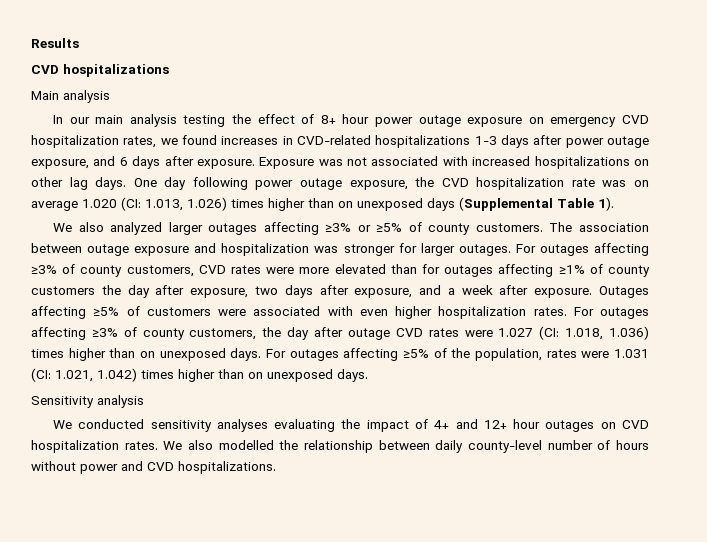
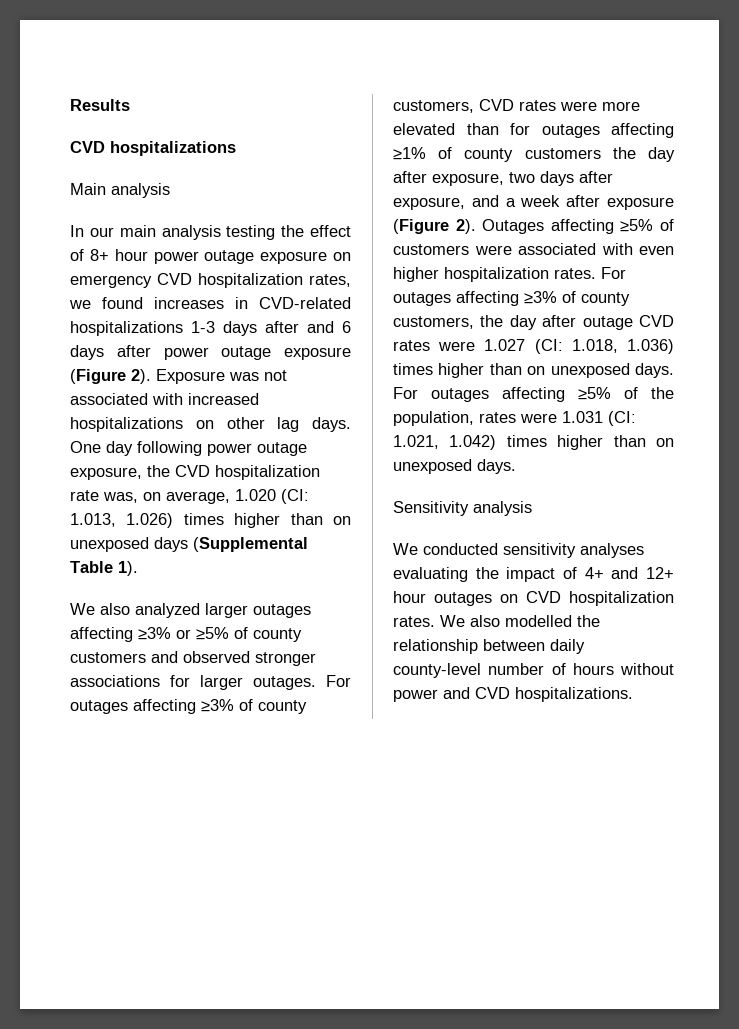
[565,136,649,148] [31,159,89,169] power outage exposure, -> (299, 327) none
[196,159,255,169] exposure. -> [163,346,351,360] [70,369,151,384] power outage exposure (Figure 2).
[602,180,649,187] [31,201,78,211] was on average -> [103,491,230,504] was, on average,
[475,222,649,232] [31,243,395,256] customers. The association between outage exposure and hospitalization was stronger -> [70,651,316,666] [70,675,160,687] customers and observed stronger associations
[534,288,593,298] exposure. -> [607,197,674,210] [393,219,476,234] exposure (Figure 2).

